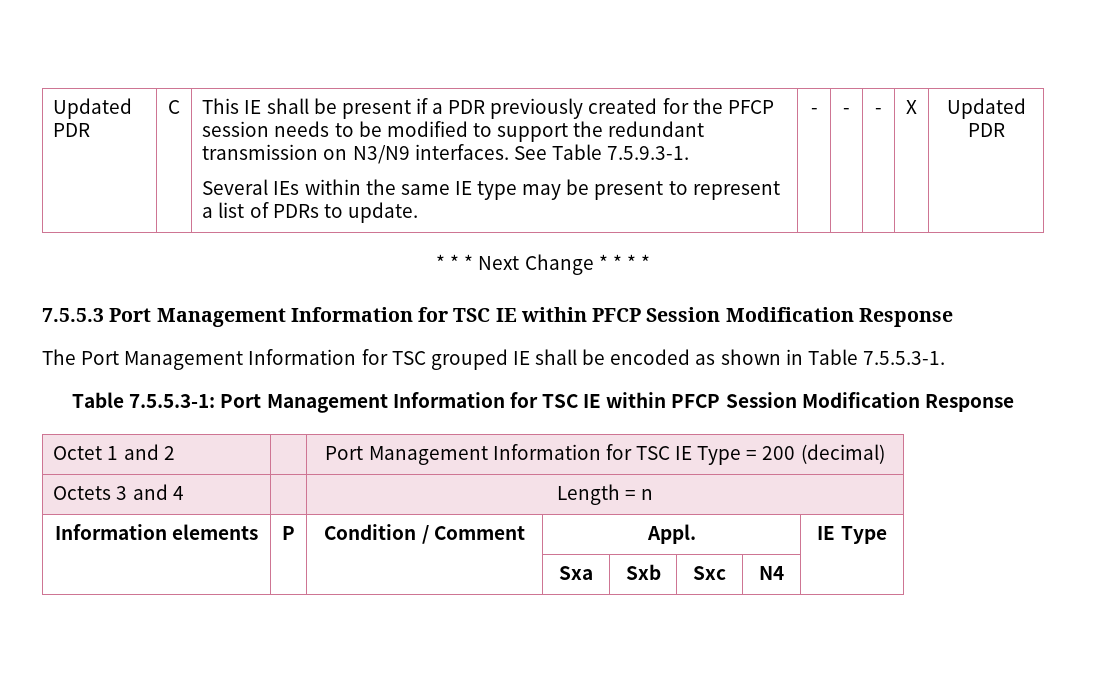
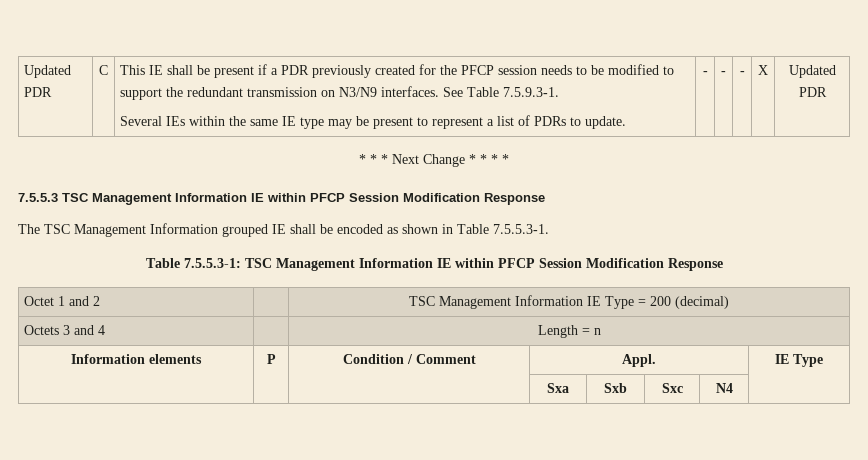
[109,307,491,327] Port Management Information for TSC -> [62,193,247,205] TSC Management Information
[81,349,426,370] Port Management Information for TSC -> [44,223,218,237] TSC Management Information
[220,392,578,413] Port Management Information for TSC -> [244,258,433,271] TSC Management Information
[325,444,670,465] Port Management Information for TSC -> [409,295,583,309] TSC Management Information

